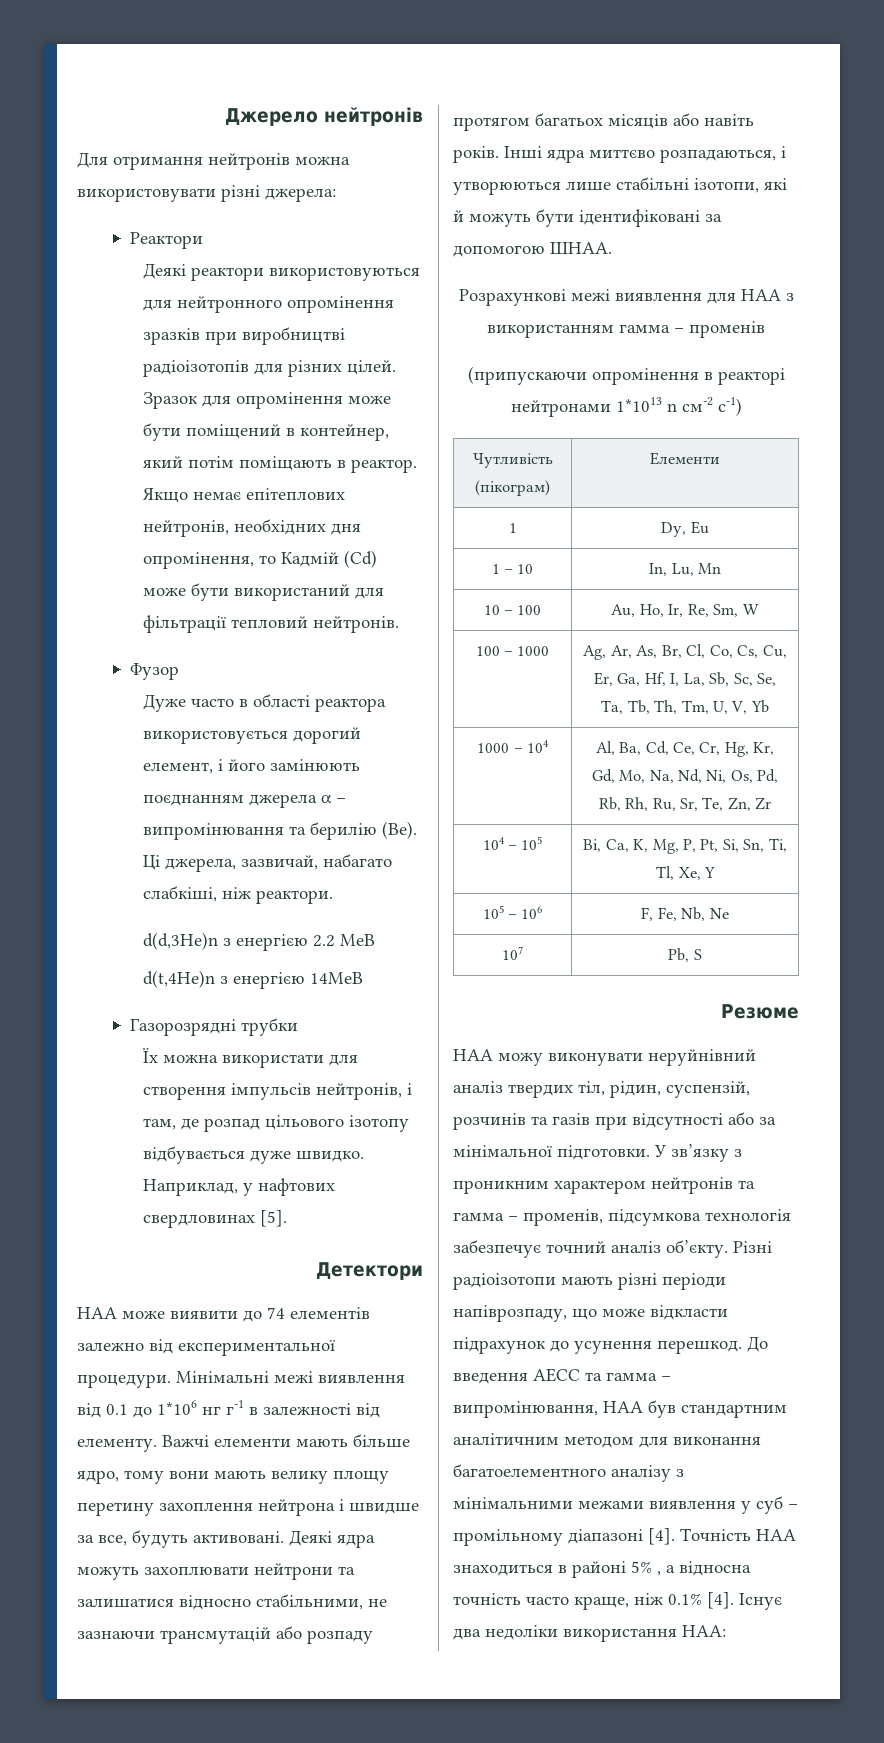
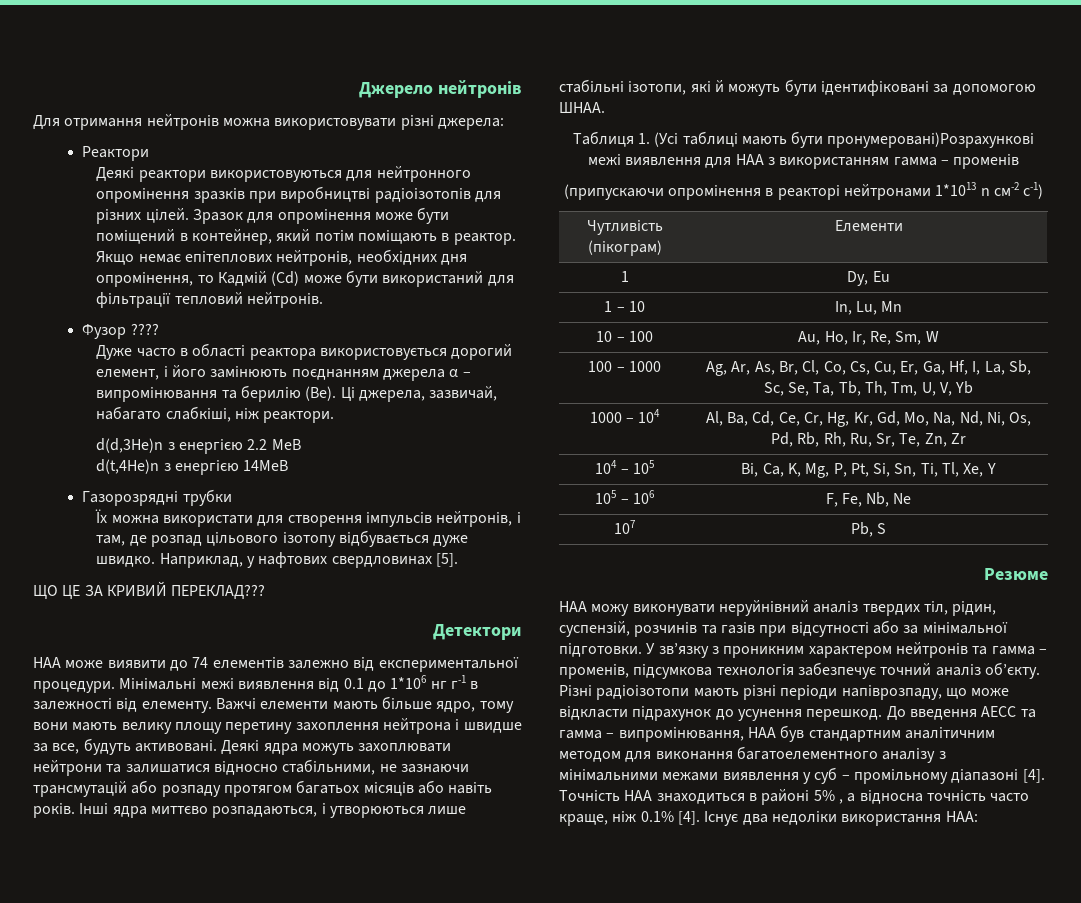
(180, 671) none -> [130,323,159,335] ????
(287, 1218) none -> [33,581,266,600] // ЩО ЦЕ ЗА КРИВИЙ ПЕРЕКЛАД???
[458,289,566,306] Розрахункові -> [572,131,1035,148] Таблиця 1. (Усі таблиці мають бути пронумеровані)Розрахункові

